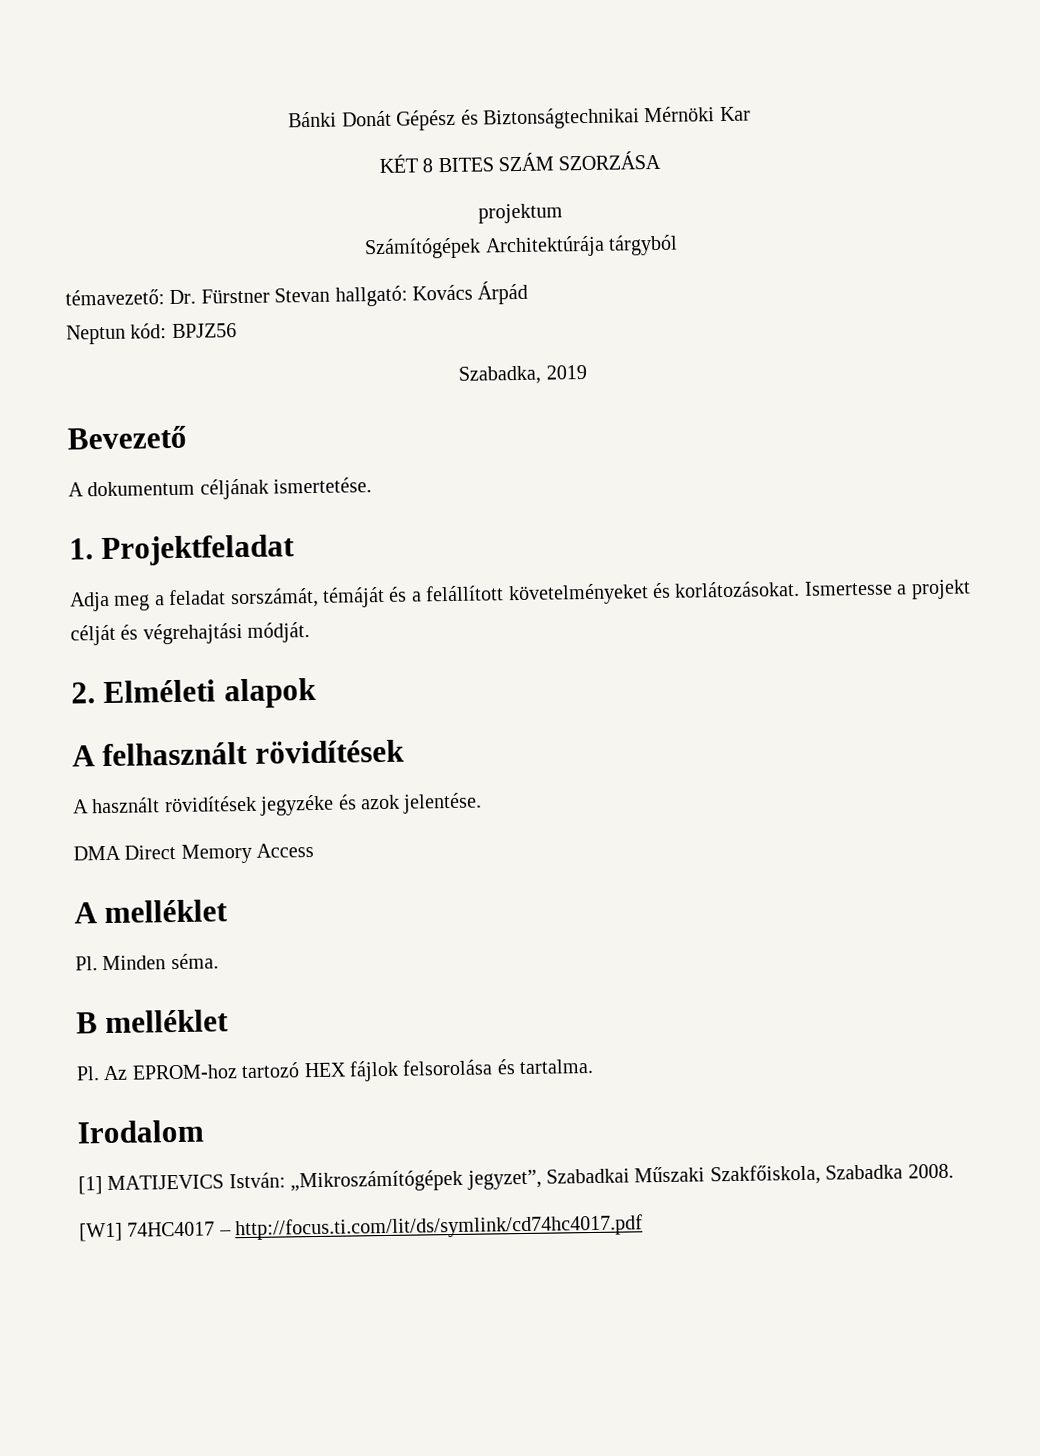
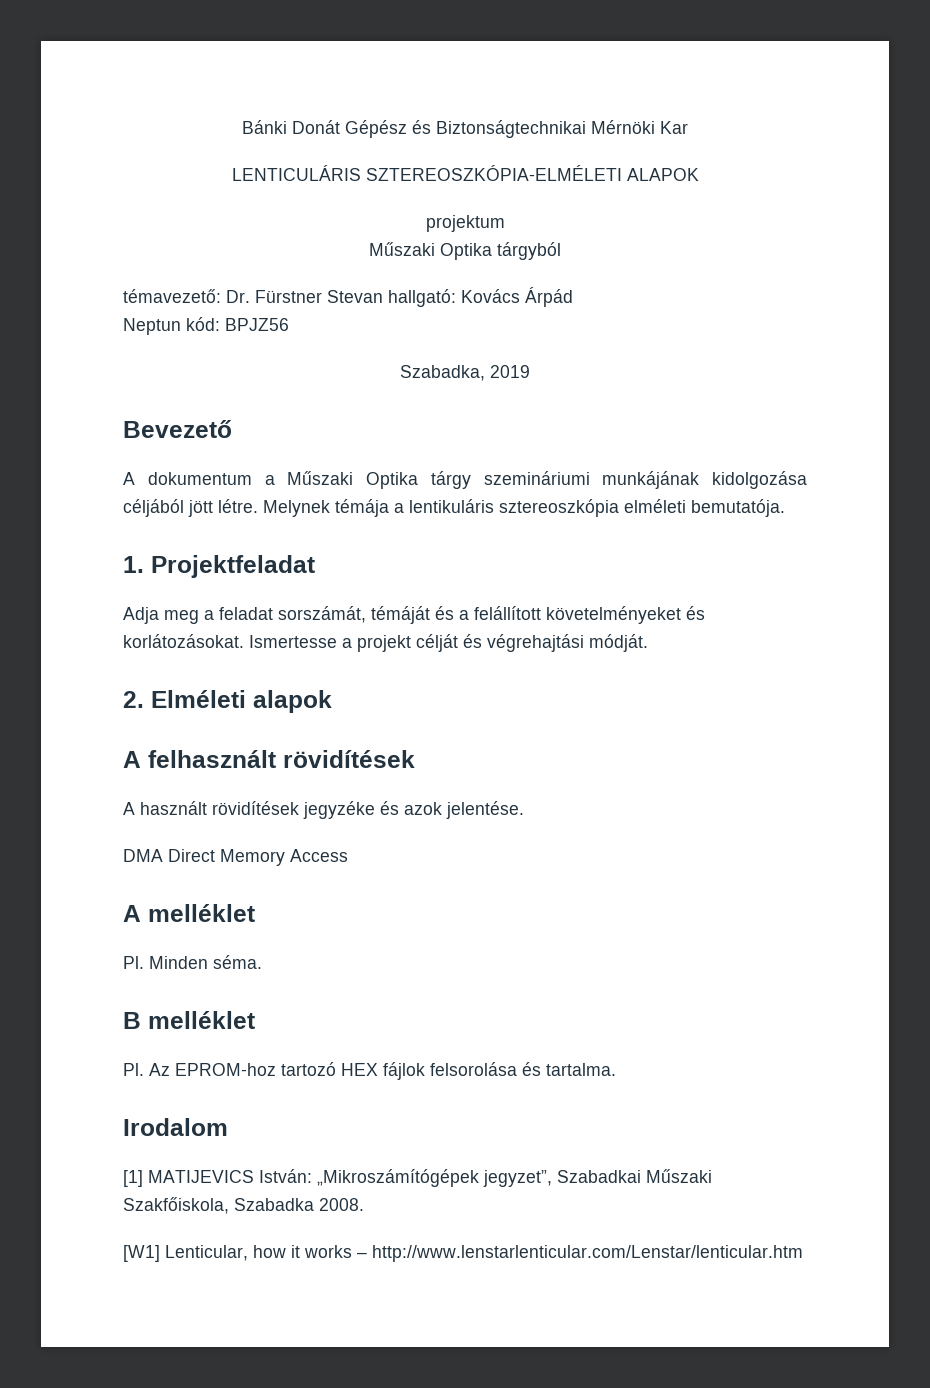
[378,150,662,173] KÉT 8 BITES SZÁM SZORZÁSA -> [231,165,699,181] LENTICULÁRIS SZTEREOSZKÓPIA-ELMÉLETI ALAPOK
[364,235,605,260] Számítógépek Architektúrája -> [369,242,492,260] Műszaki Optika
[199,477,373,500] céljának ismertetése. -> [264,471,807,489] [123,499,785,517] a Műszaki Optika tárgy szemináriumi munkájának kidolgozása céljából jött létre. Melynek témája a lentikuláris sztereoszkópia elméleti bemutatója.
[127,1214,644,1241] 74HC4017 – http://focus.ti.com/lit/ds/symlink/cd74hc4017.pdf -> [165,1245,803,1262] Lenticular, how it works – http://www.lenstarlenticular.com/Lenstar/lenticular.htm

